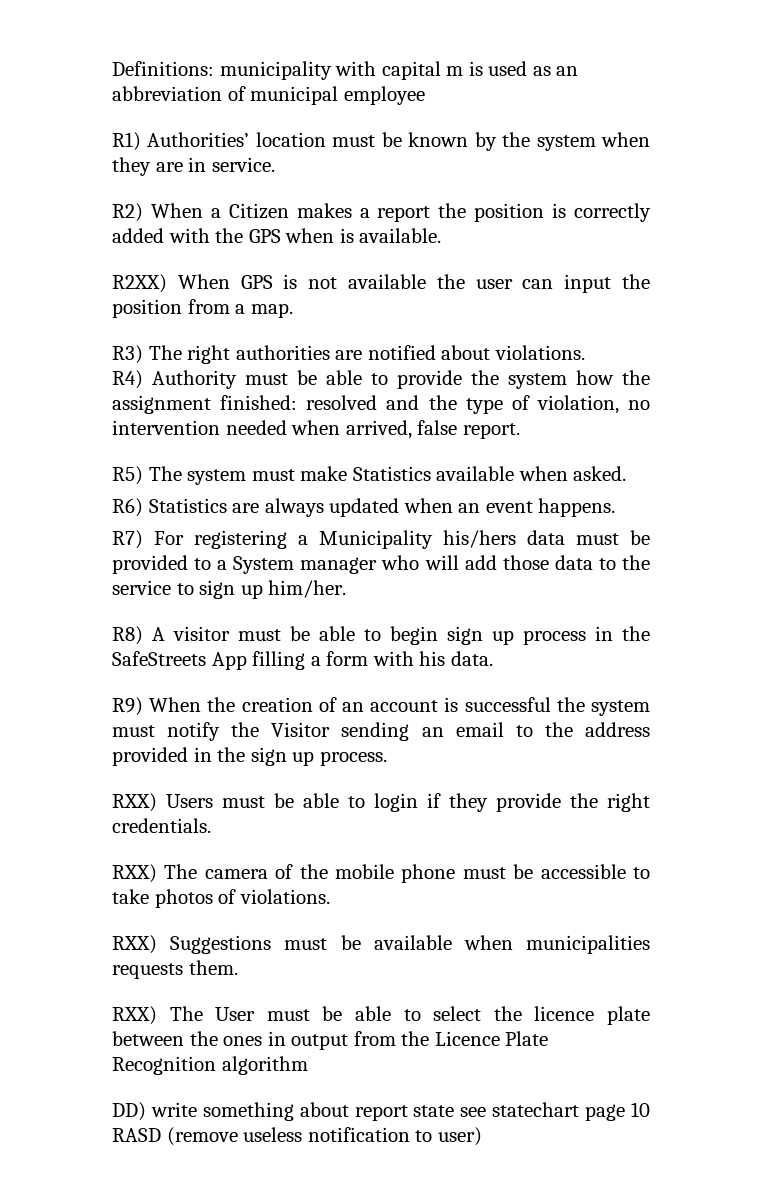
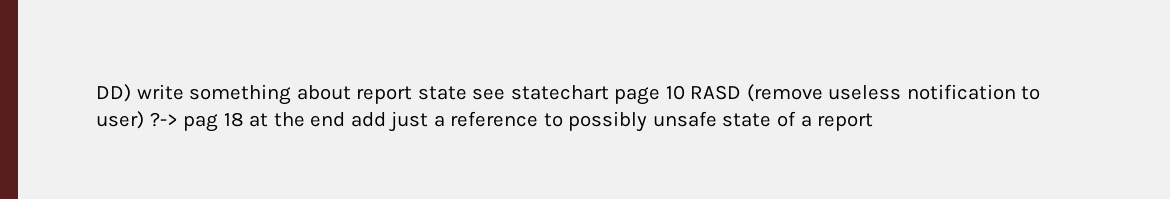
[112,61,579,80] [112,86,425,105] [112,132,651,151] [112,157,275,176] [112,203,651,222] [112,228,442,243] [112,274,651,293] [112,299,293,318] [112,345,585,364] [112,370,650,389] [112,395,650,414] [112,420,520,439] [112,466,627,485] [112,498,616,517] [112,530,650,549] [112,555,650,574] [112,580,347,599] [112,626,650,645] [112,651,493,670] [112,697,650,716] [112,722,650,741] [112,747,387,766] [112,793,650,812] [112,818,211,833] [112,864,650,883] [112,889,330,908] [112,935,651,954] [112,960,238,979] [112,1006,651,1025] [112,1031,549,1050] [112,1056,308,1075] Definitions: municipality with capital m is used as an abbreviation of municipal employee // R1) Authorities’ location must be known by the system when they are in service. // R2) When a Citizen makes a report the position is correctly added with the GPS when is available. // R2XX) When GPS is not available the user can input the position from a map. // R3) The right authorities are notified about violations. // R4) Authority must be able to provide the system how the assignment finished: resolved and the type of violation, no intervention needed when arrived, false report. // R5) The system must make Statistics available when asked. // R6) Statistics are always updated when an event happens. // R7) For registering a Municipality his/hers data must be provided to a System manager who will add those data to the service to sign up him/her. // R8) A visitor must be able to begin sign up process in the SafeStreets App filling a form with his data. // R9) When the creation of an account is successful the system must notify the Visitor sending an email to the address provided in the sign up process. // RXX) Users must be able to login if they provide the right credentials. // RXX) The camera of the mobile phone must be accessible to take photos of violations. // RXX) Suggestions must be available when municipalities requests them. // RXX) The User must be able to select the licence plate between the ones in output from the Licence Plate Recognition algorithm // -> (96, 93) none
(482, 1136) none -> [149,111,874,132] ?-> pag 18 at the end add just a reference to possibly unsafe state of a report

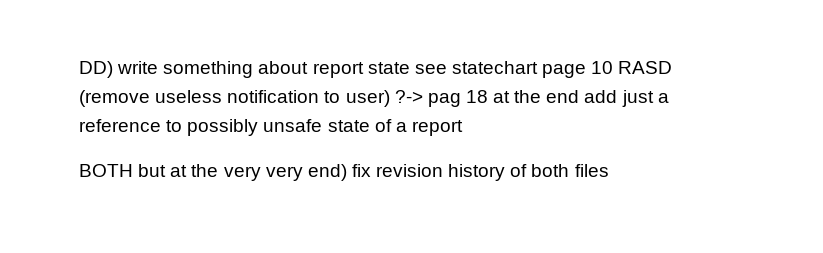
(874, 122) none -> [79,164,609,181] // BOTH but at the very very end) fix revision history of both files

